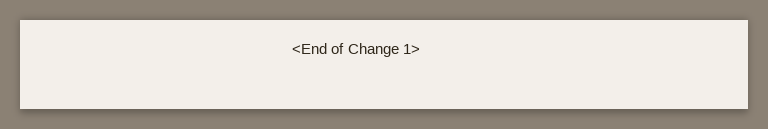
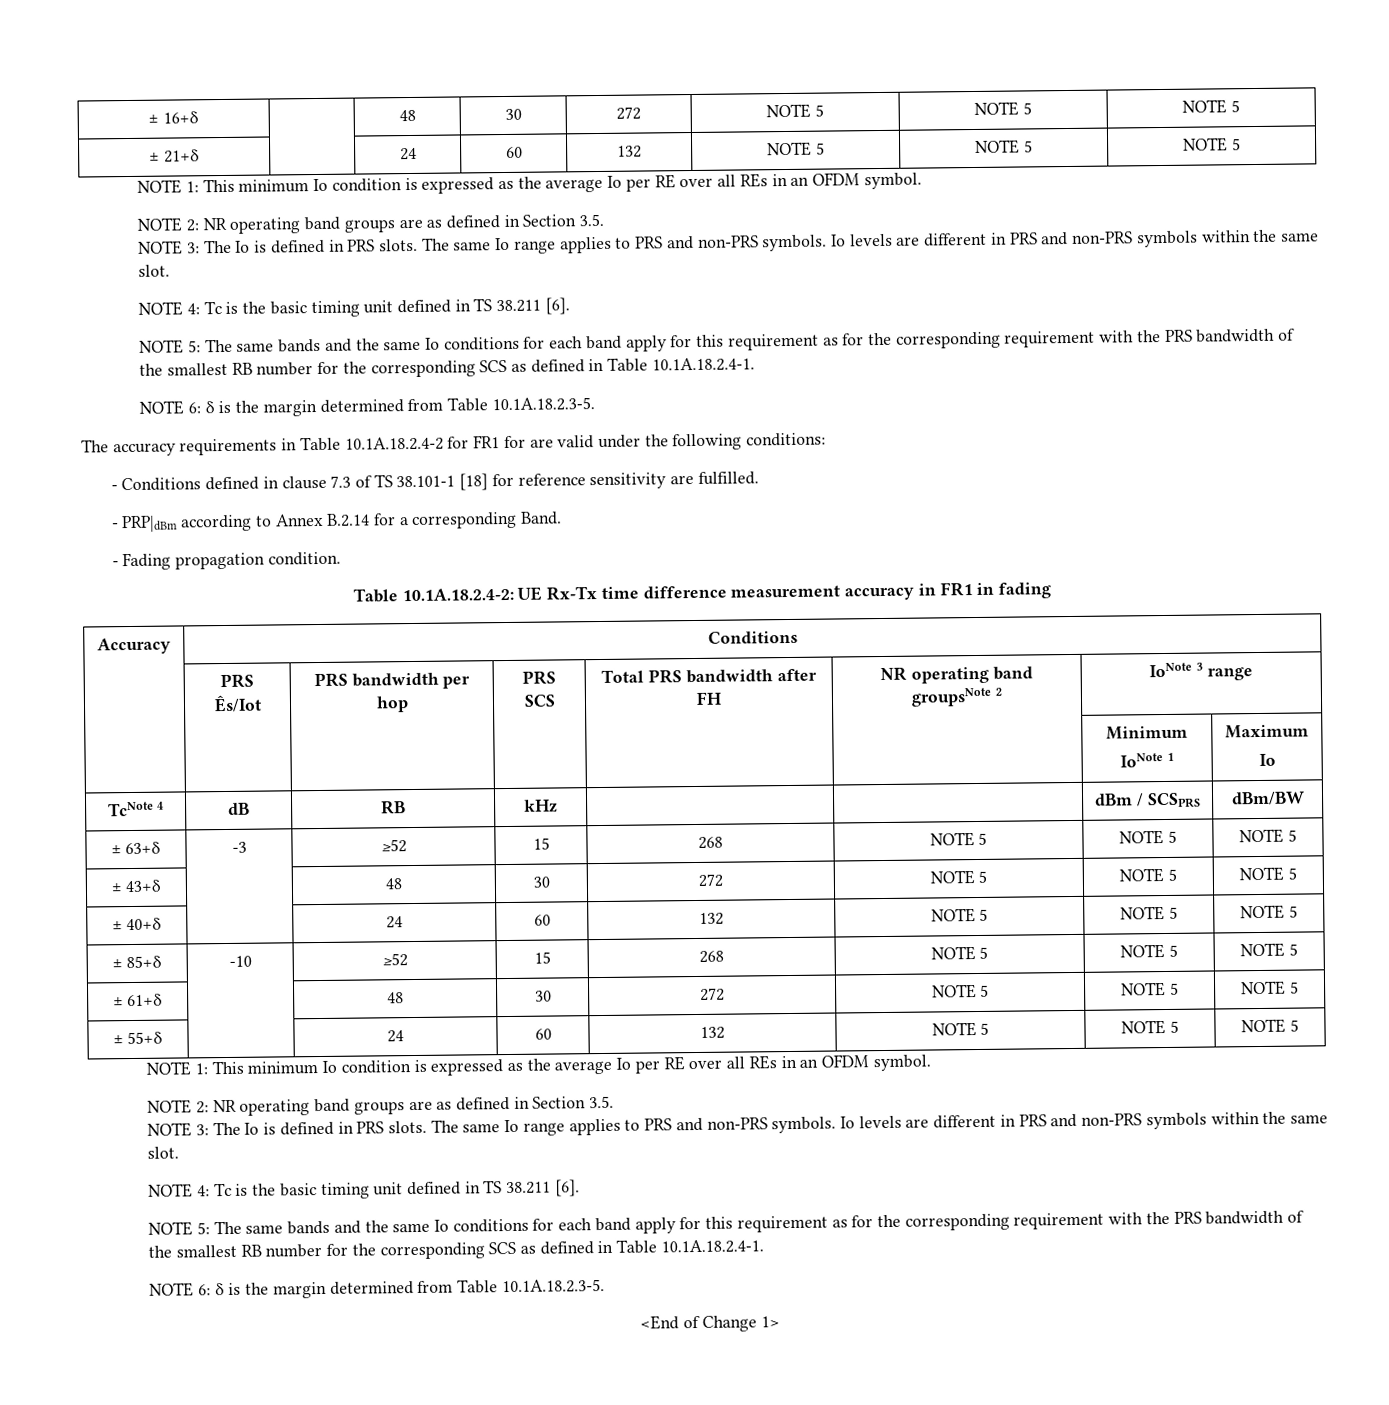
(292, 48) none -> [148,111,199,124] [398,109,416,122] [504,108,522,120] [616,106,641,120] [766,103,824,119] [974,101,1032,116] [1182,99,1240,114] [149,149,200,163] [399,147,417,161] [505,146,523,158] [617,145,642,158] [767,141,825,157] [975,139,1033,154] [1183,137,1241,152] [137,172,922,194] [137,213,605,234] [138,229,1319,255] [138,264,171,277] [138,297,570,318] [139,328,1296,354] [139,357,755,378] [139,397,595,417] [81,432,827,457] [110,471,759,492] [111,511,563,533] [111,551,341,571] [353,582,1051,603] [97,637,171,655] [707,630,798,644] [220,673,254,689] [213,694,262,713] [313,672,471,689] [375,696,409,713] [522,670,556,685] [523,694,556,707] [601,668,817,684] [696,691,722,705] [880,666,1033,684] [911,687,1002,707] [1149,662,1253,681] [1106,725,1188,740] [1120,752,1174,768] [1225,724,1309,739] [1258,753,1276,766] [107,801,165,817] [228,802,250,815] [381,800,406,815] [524,799,558,813] [1094,792,1201,809] [1230,791,1305,806] [110,841,162,855] [231,841,247,853] [380,839,407,853] [532,837,550,850] [698,836,723,849] [929,832,988,847] [1119,830,1177,845] [1239,828,1297,844] [110,879,162,893] [385,878,402,890] [532,876,550,888] [698,873,723,887] [929,870,988,885] [1119,868,1177,883] [1239,866,1297,882] [111,917,163,931] [386,916,403,929] [533,914,551,926] [699,912,724,925] [930,908,989,923] [1120,906,1178,921] [1240,904,1298,920] [111,955,163,969] [228,955,252,967] [381,953,408,967] [533,951,551,964] [699,950,724,963] [930,946,989,961] [1120,943,1178,959] [1240,942,1298,958] [112,993,164,1007] [387,992,404,1004] [534,990,552,1002] [700,987,725,1001] [931,984,990,999] [1121,981,1179,997] [1240,980,1299,996] [112,1031,164,1045] [387,1030,404,1043] [534,1028,552,1040] [700,1026,725,1039] [931,1022,990,1037] [1121,1019,1179,1035] [1241,1018,1299,1034] [146,1054,931,1076] [147,1095,615,1116] [147,1111,1328,1137] [147,1146,180,1159] [148,1179,580,1200] [148,1210,1305,1236] [148,1239,764,1260] [149,1278,605,1299] ± 16+δ | | 48 | 30 | 272 | NOTE 5 | NOTE 5 | NOTE 5 // ± 21+δ | | 24 | 60 | 132 | NOTE 5 | NOTE 5 | NOTE 5 // NOTE 1: This minimum Io condition is expressed as the average Io per RE over all REs in an OFDM symbol. // NOTE 2: NR operating band groups are as defined in Section 3.5. // NOTE 3: The Io is defined in PRS slots. The same Io range applies to PRS and non-PRS symbols. Io levels are different in PRS and non-PRS symbols within the same slot. // NOTE 4: Tc is the basic timing unit defined in TS 38.211 [6]. // NOTE 5: The same bands and the same Io conditions for each band apply for this requirement as for the corresponding requirement with the PRS bandwidth of the smallest RB number for the corresponding SCS as defined in Table 10.1A.18.2.4-1. // NOTE 6: δ is the margin determined from Table 10.1A.18.2.3-5. // The accuracy requirements in Table 10.1A.18.2.4-2 for FR1 for are valid under the following conditions: // - Conditions defined in clause 7.3 of TS 38.101-1 [18] for reference sensitivity are fulfilled. // - PRP|dBm according to Annex B.2.14 for a corresponding Band. // - Fading propagation condition. // Table 10.1A.18.2.4-2: UE Rx-Tx time difference measurement accuracy in FR1 in fading // Accuracy | Conditions // | PRS Ês/Iot | PRS bandwidth per hop | PRS SCS | Total PRS bandwidth after FH | NR operating band groupsNote 2 | IoNote 3 range // | | | | | | Minimum // IoNote 1 | Maximum // Io // TcNote 4 | dB | RB | kHz | | | dBm / SCSPRS | dBm/BW // ± 63+δ | -3 | ≥52 | 15 | 268 | NOTE 5 | NOTE 5 | NOTE 5 // ± 43+δ | | 48 | 30 | 272 | NOTE 5 | NOTE 5 | NOTE 5 // ± 40+δ | | 24 | 60 | 132 | NOTE 5 | NOTE 5 | NOTE 5 // ± 85+δ | -10 | ≥52 | 15 | 268 | NOTE 5 | NOTE 5 | NOTE 5 // ± 61+δ | | 48 | 30 | 272 | NOTE 5 | NOTE 5 | NOTE 5 // ± 55+δ | | 24 | 60 | 132 | NOTE 5 | NOTE 5 | NOTE 5 // NOTE 1: This minimum Io condition is expressed as the average Io per RE over all REs in an OFDM symbol. // NOTE 2: NR operating band groups are as defined in Section 3.5. // NOTE 3: The Io is defined in PRS slots. The same Io range applies to PRS and non-PRS symbols. Io levels are different in PRS and non-PRS symbols within the same slot. // NOTE 4: Tc is the basic timing unit defined in TS 38.211 [6]. // NOTE 5: The same bands and the same Io conditions for each band apply for this requirement as for the corresponding requirement with the PRS bandwidth of the smallest RB number for the corresponding SCS as defined in Table 10.1A.18.2.4-1. // NOTE 6: δ is the margin determined from Table 10.1A.18.2.3-5. //

